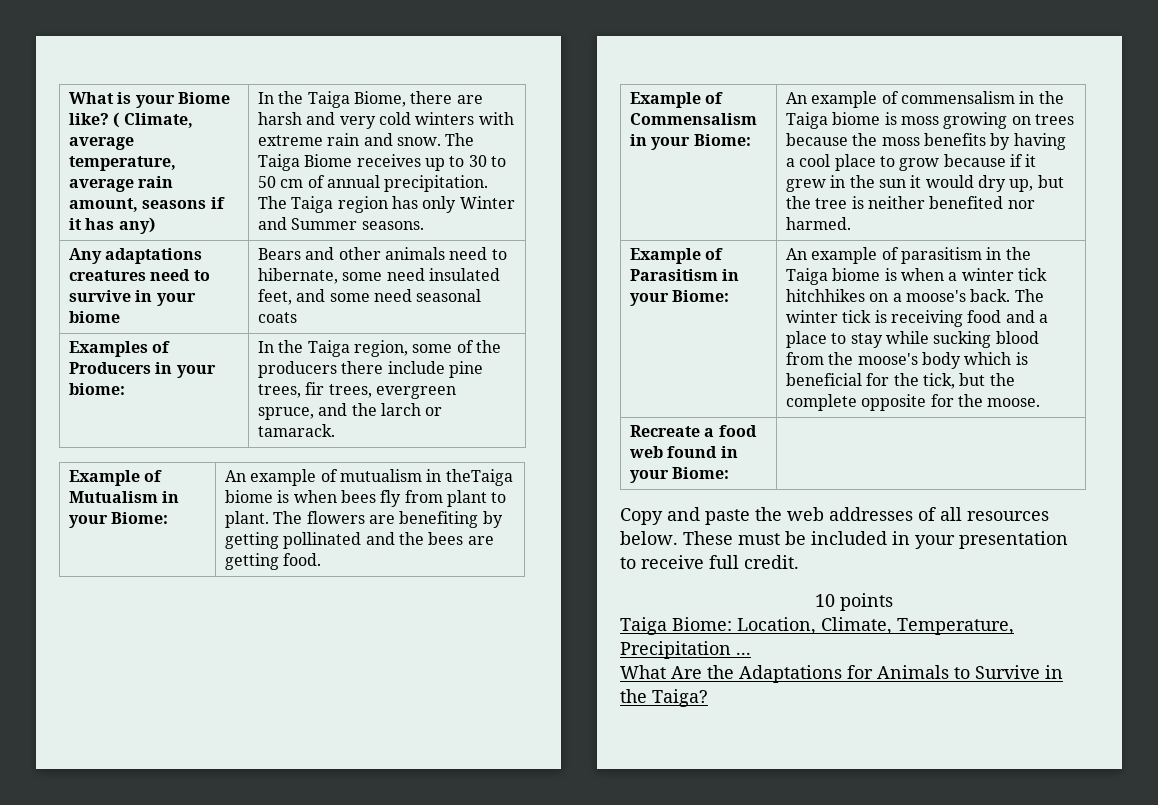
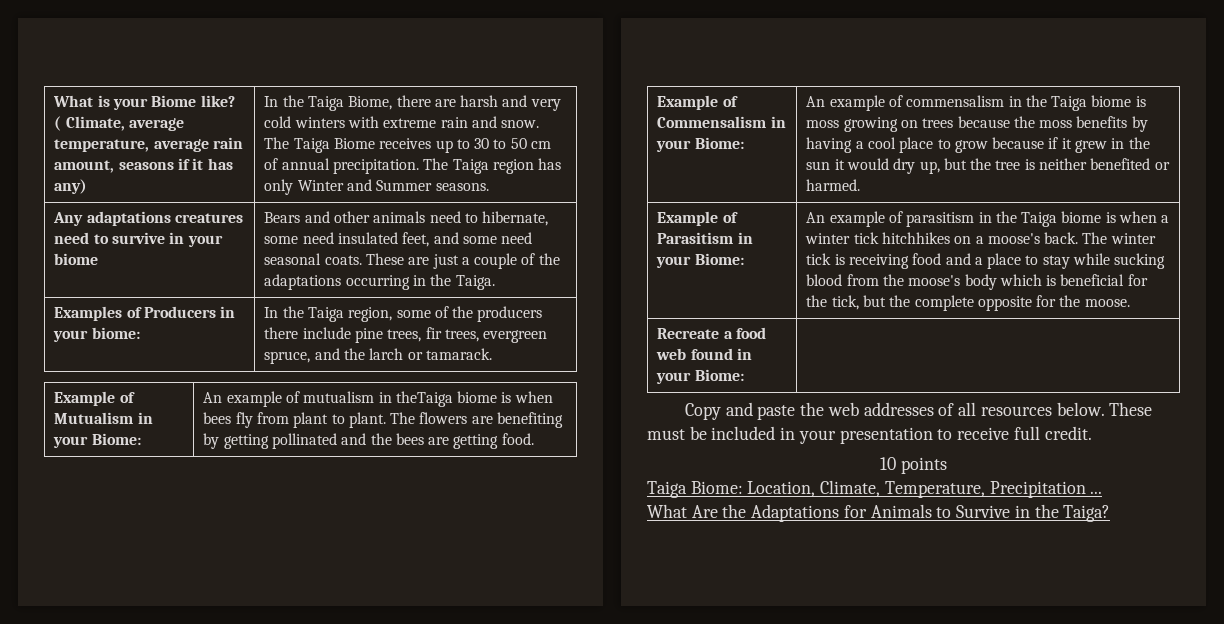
[258,312,298,323] coats -> [324,253,560,269] [264,274,495,290] coats. These are just a couple of the adaptations occurring in the Taiga.
[1007,200,1035,209] nor -> [1154,162,1170,170] or

